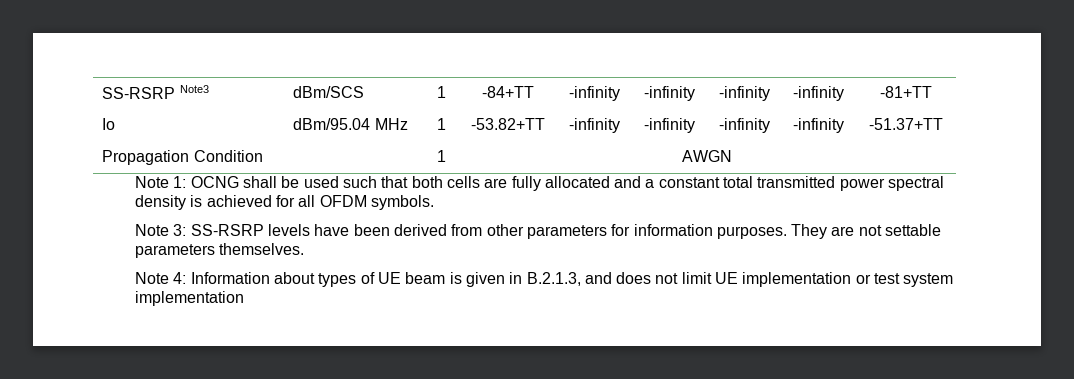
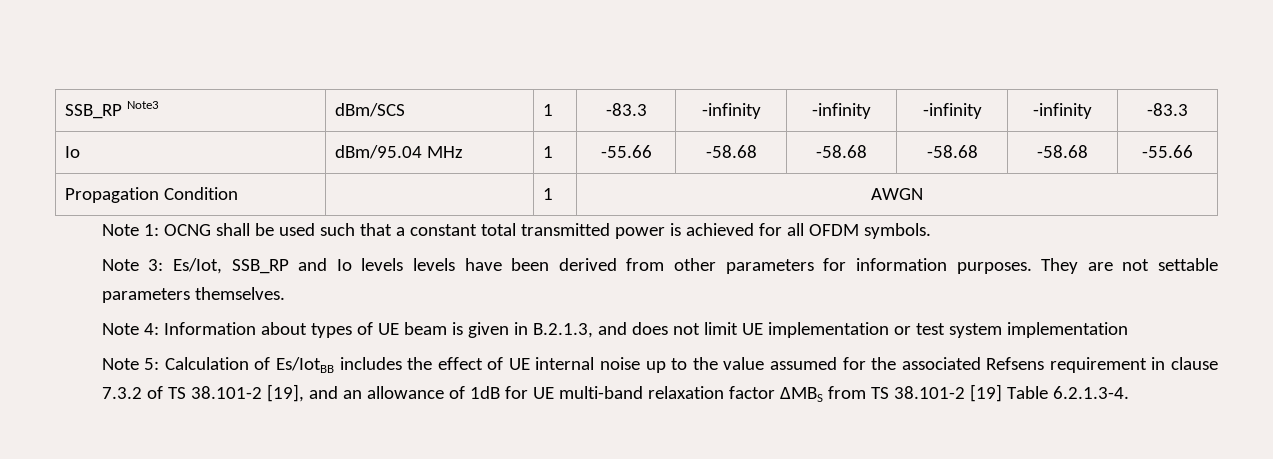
[102,87,176,99] SS-RSRP -> [64,104,122,119] SSB_RP
[482,86,534,98] [569,86,620,101] [643,86,695,101] [718,86,770,101] [793,86,844,101] [879,86,932,98] -84+TT | -infinity | -infinity | -infinity | -infinity | -81+TT -> [605,103,647,116] [701,103,761,119] [812,103,871,119] [922,103,982,119] [1033,103,1092,119] [1147,103,1188,116] -83.3 | -infinity | -infinity | -infinity | -infinity | -83.3
[471,118,545,130] [569,118,620,133] [643,118,695,133] [718,118,770,133] [793,118,844,133] [868,118,943,130] -53.82+TT | -infinity | -infinity | -infinity | -infinity | -51.37+TT -> [600,145,652,158] [705,145,757,158] [816,145,867,158] [926,145,978,158] [1037,145,1088,158] [1142,145,1193,158] -55.66 | -58.68 | -58.68 | -58.68 | -58.68 | -55.66
[411,176,642,191] both cells are fully allocated and -> (392, 229) none
[888,176,945,191] [135,195,187,210] spectral density -> (665, 233) none
[190,224,264,236] SS-RSRP -> [172,258,404,274] Es/Iot, SSB_RP and Io levels
(245, 298) none -> [101,357,1218,373] [101,384,1129,402] // Note 5: Calculation of Es/IotBB includes the effect of UE internal noise up to the value assumed for the associated Refsens requirement in clause 7.3.2 of TS 38.101-2 [19], and an allowance of 1dB for UE multi-band relaxation factor ΔMBS from TS 38.101-2 [19] Table 6.2.1.3-4.

